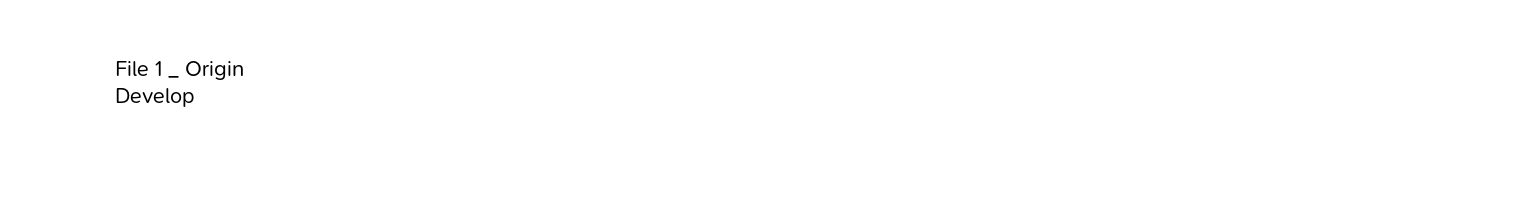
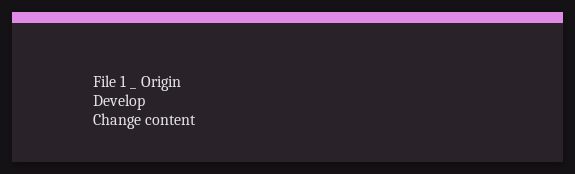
(195, 97) none -> [93,113,197,129] // Change content

